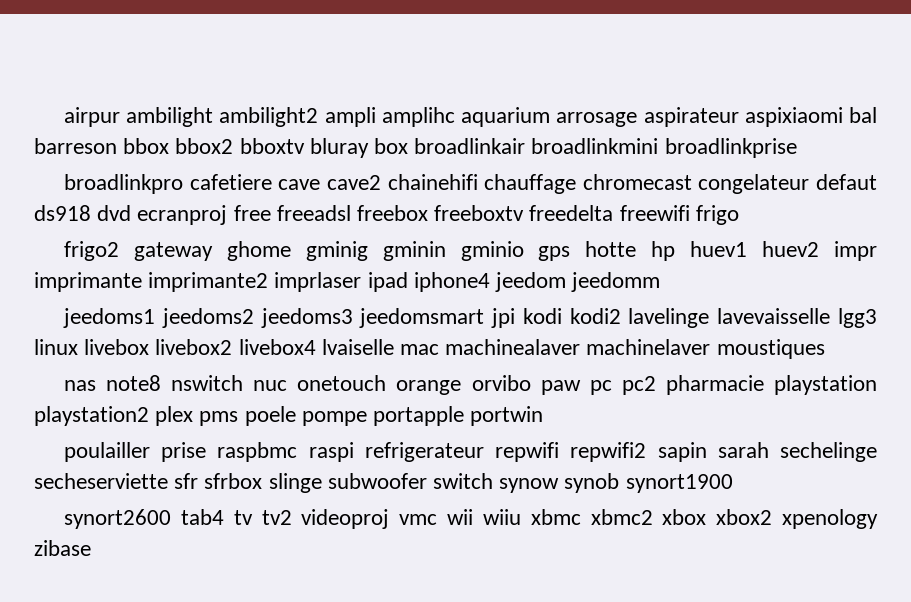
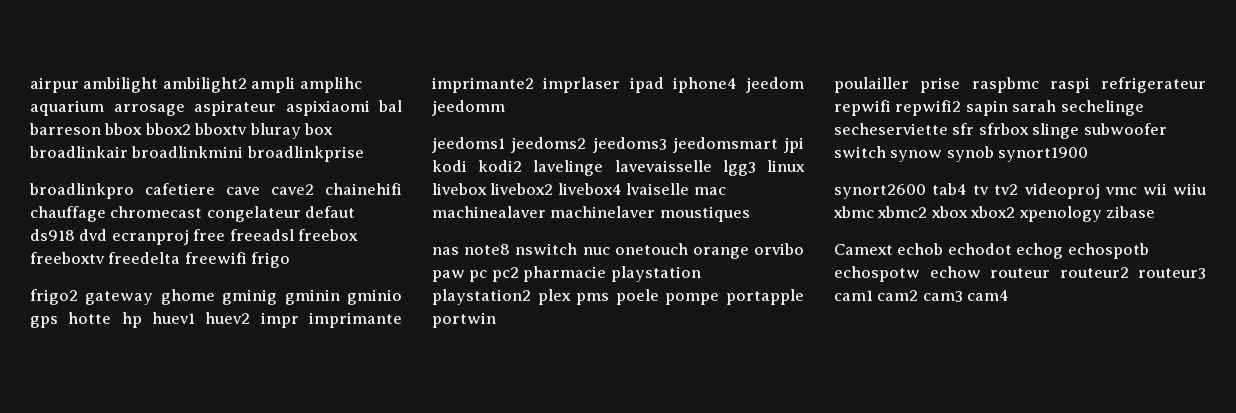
(91, 548) none -> [834,243,1149,259] [834,266,1206,282] [834,290,1010,302] // Camext echob echodot echog echospotb echospotw echow routeur routeur2 routeur3 cam1 cam2 cam3 cam4

